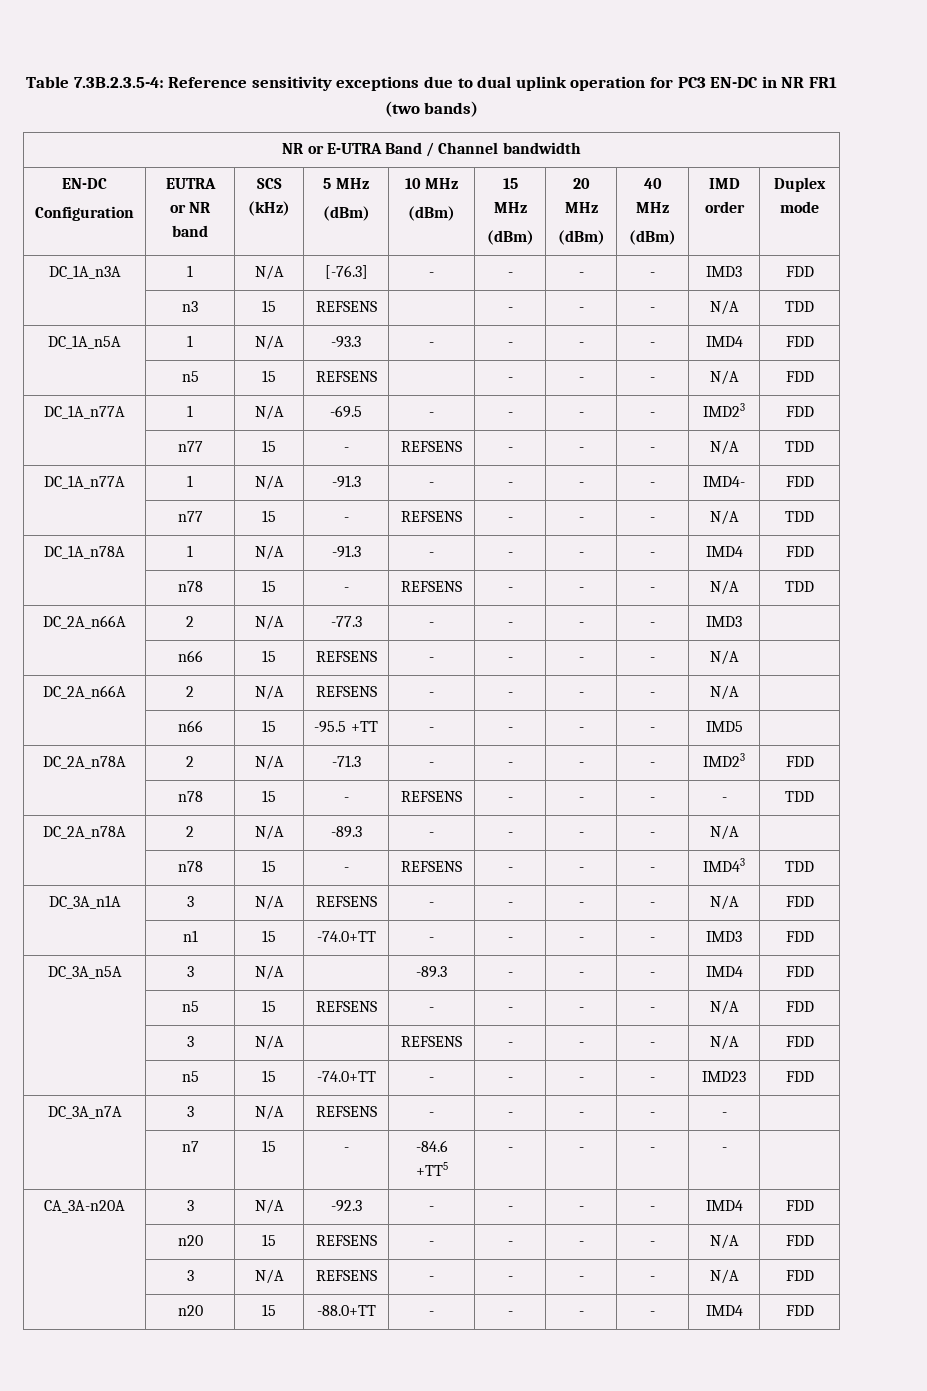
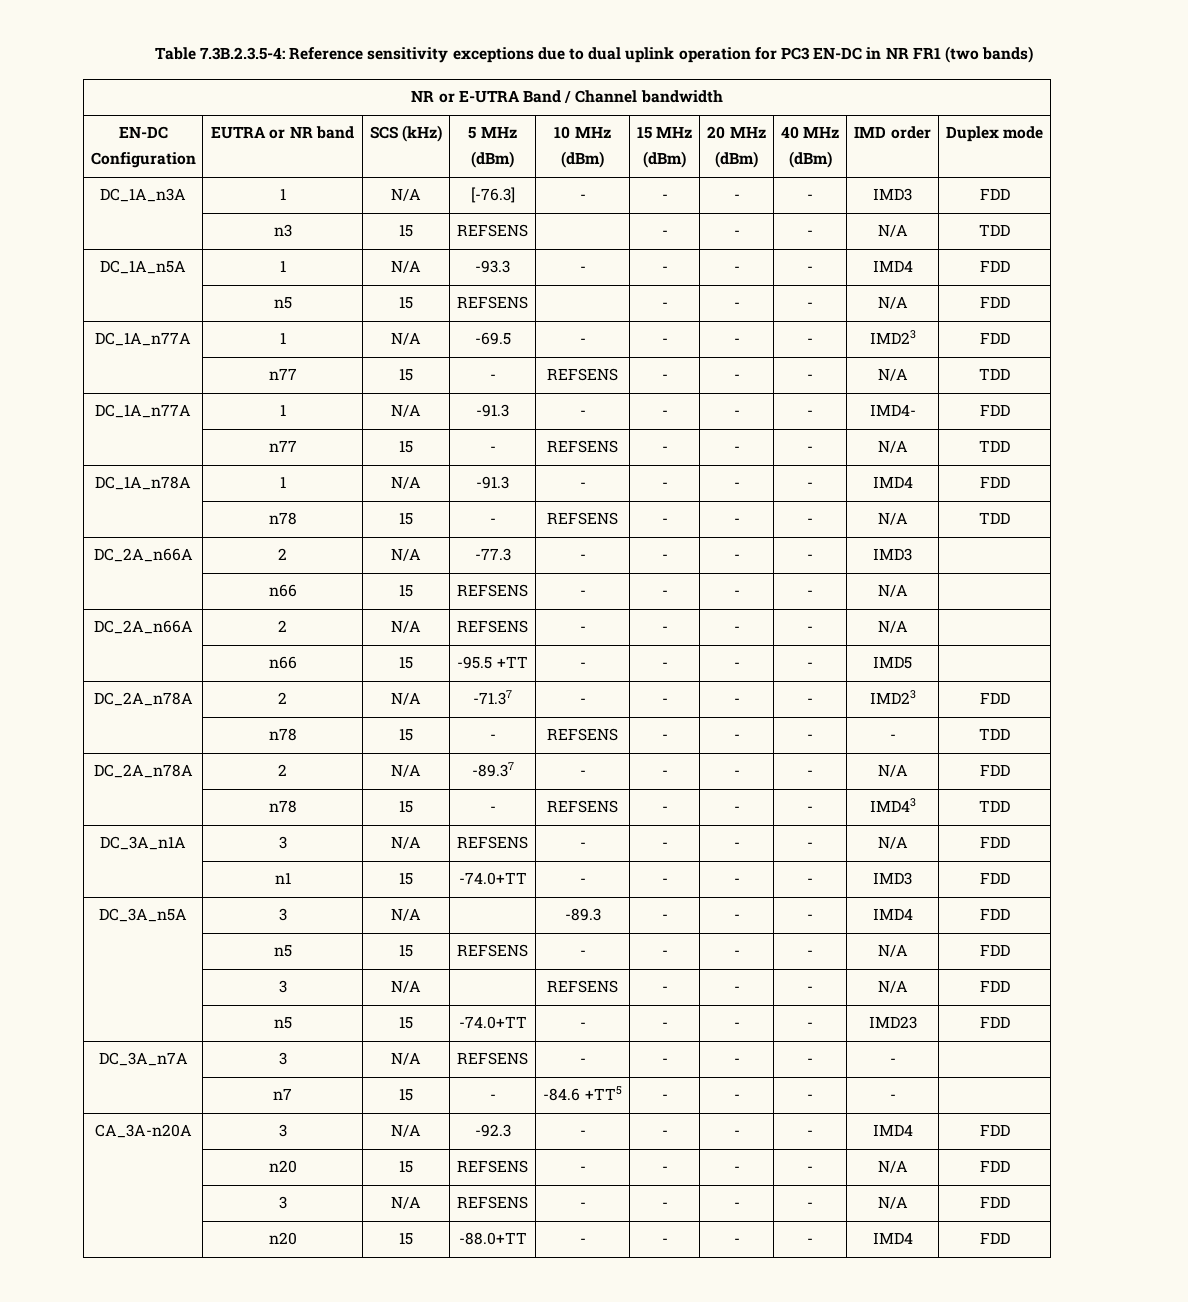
[331,755,361,767] -71.3 -> [473,690,512,705] -71.37
[330,826,362,838] [429,832,434,837] [507,832,513,837] [578,832,584,837] [650,832,655,837] [709,825,739,840] -89.3 | - | - | - | - | N/A | -> [471,762,514,777] [579,770,586,776] [661,770,668,776] [733,770,740,776] [807,770,813,776] [877,764,908,777] [979,764,1010,776] -89.37 | - | - | - | - | N/A | FDD

